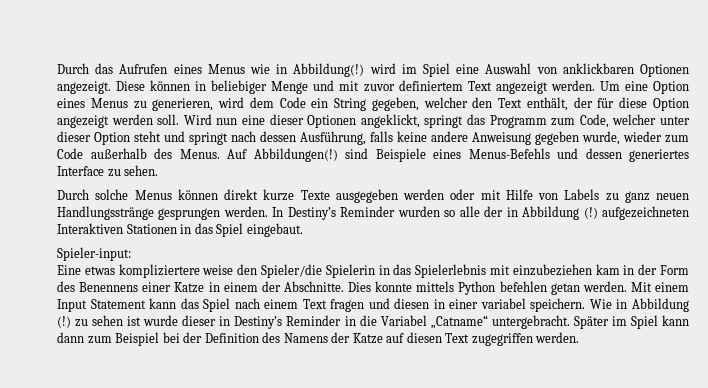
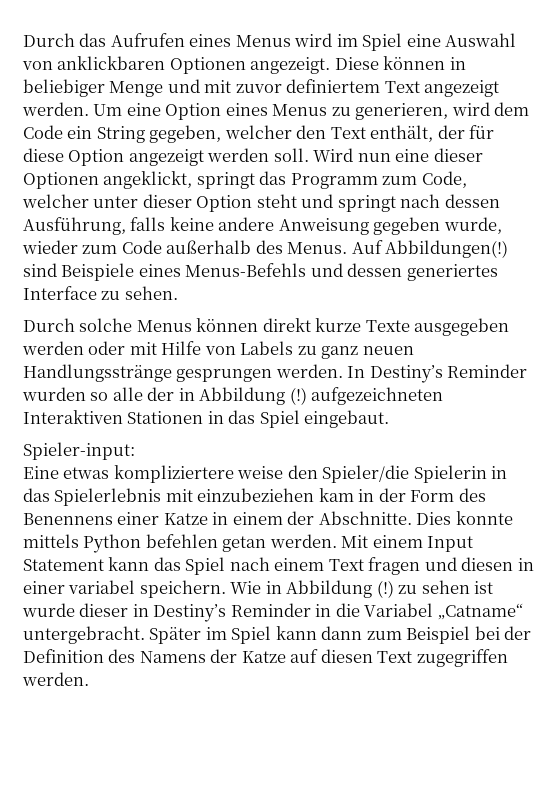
[250,63,365,77] wie in Abbildung(!) -> (291, 41) none

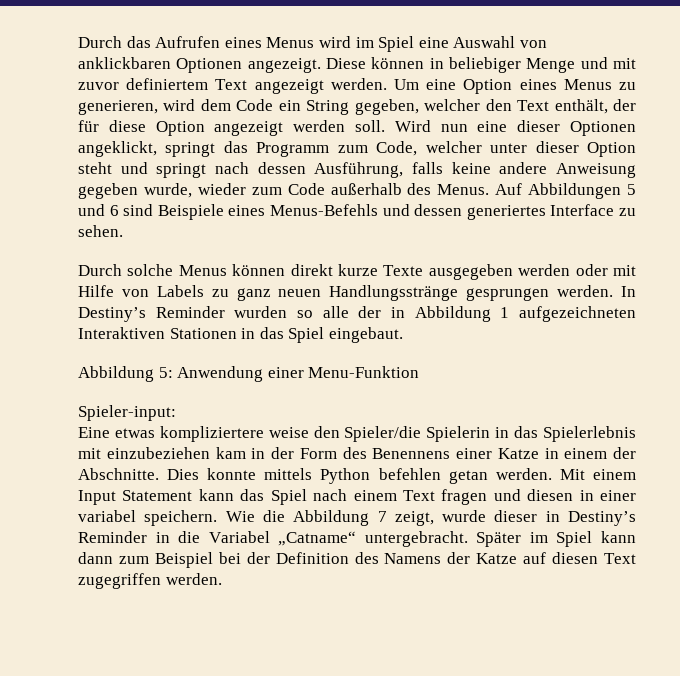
[385,240,509,258] Abbildungen(!) -> [528,183,636,199] [78,204,119,216] Abbildungen 5 und 6
[289,387,307,405] (!) -> [500,307,510,318] 1
(390, 419) none -> [78,366,420,382] // Abbildung 5: Anwendung einer Menu-Funktion
[265,580,494,598] in Abbildung (!) zu sehen ist -> [262,510,434,526] die Abbildung 7 zeigt,

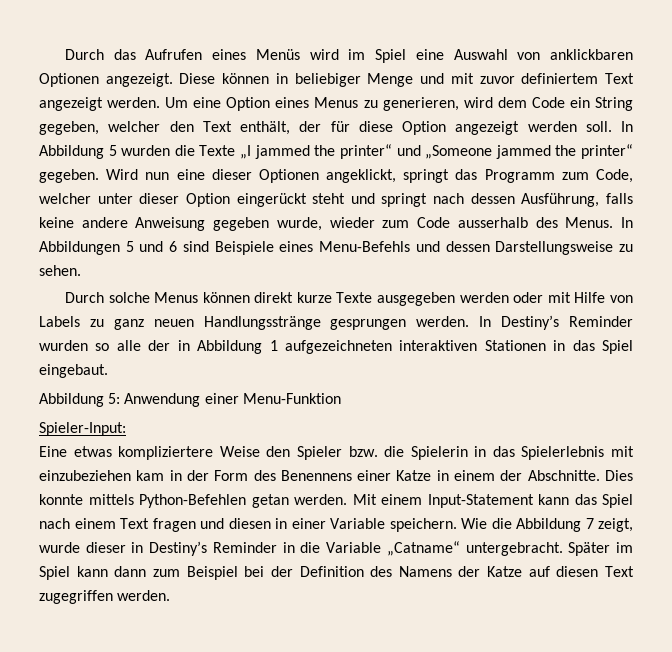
[266,37,315,48] Menus -> [255,49,300,60] Menüs
(385, 126) none -> [621,121,633,132] [39,144,634,159] [39,169,99,183] In Abbildung 5 wurden die Texte „I jammed the printer“ und „Someone jammed the printer“ gegeben.
(636, 149) none -> [236,193,307,207] eingerückt
[330,183,402,195] außerhalb -> [457,217,528,228] ausserhalb
[495,183,523,195] Auf -> [621,217,634,228] In
[270,204,378,216] Menus-Befehls -> [319,241,411,252] Menu-Befehls
[466,204,615,220] generiertes Interface -> [495,241,614,255] Darstellungsweise
[78,327,165,339] Interaktiven -> [399,340,478,351] interaktiven
[78,405,176,421] Spieler-input: -> [39,422,126,436] Spieler-Input:
[268,426,422,442] weise den Spieler/die -> [219,446,405,460] Weise den Spieler bzw. die
[320,468,441,484] Python befehlen -> [139,494,246,508] Python-Befehlen
[78,490,193,505] Input Statement -> [427,494,534,508] Input-Statement
[78,510,136,522] variabel -> [330,518,385,529] Variable
[208,531,270,543] Variabel -> [326,542,382,553] Variable

